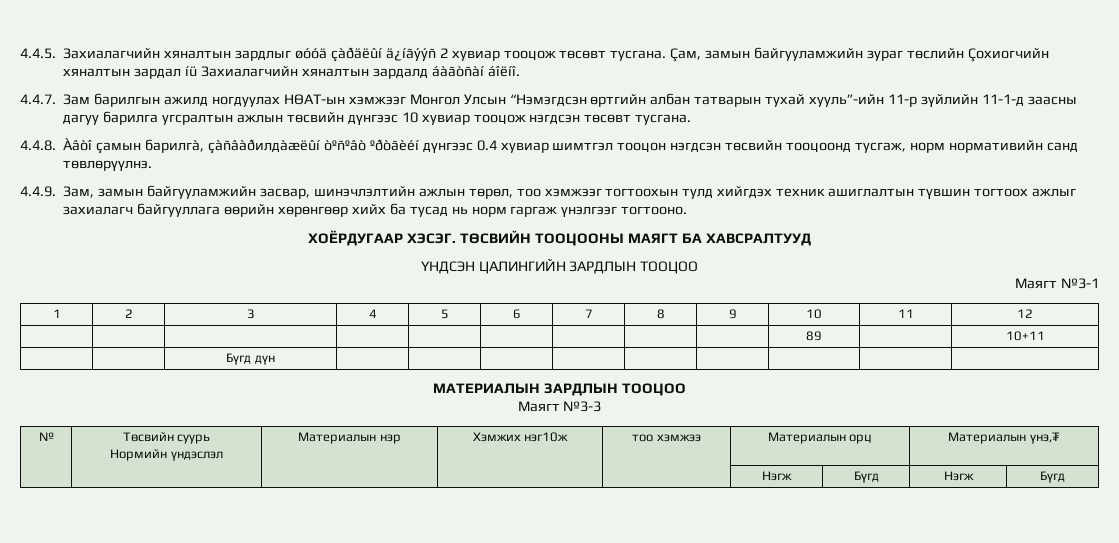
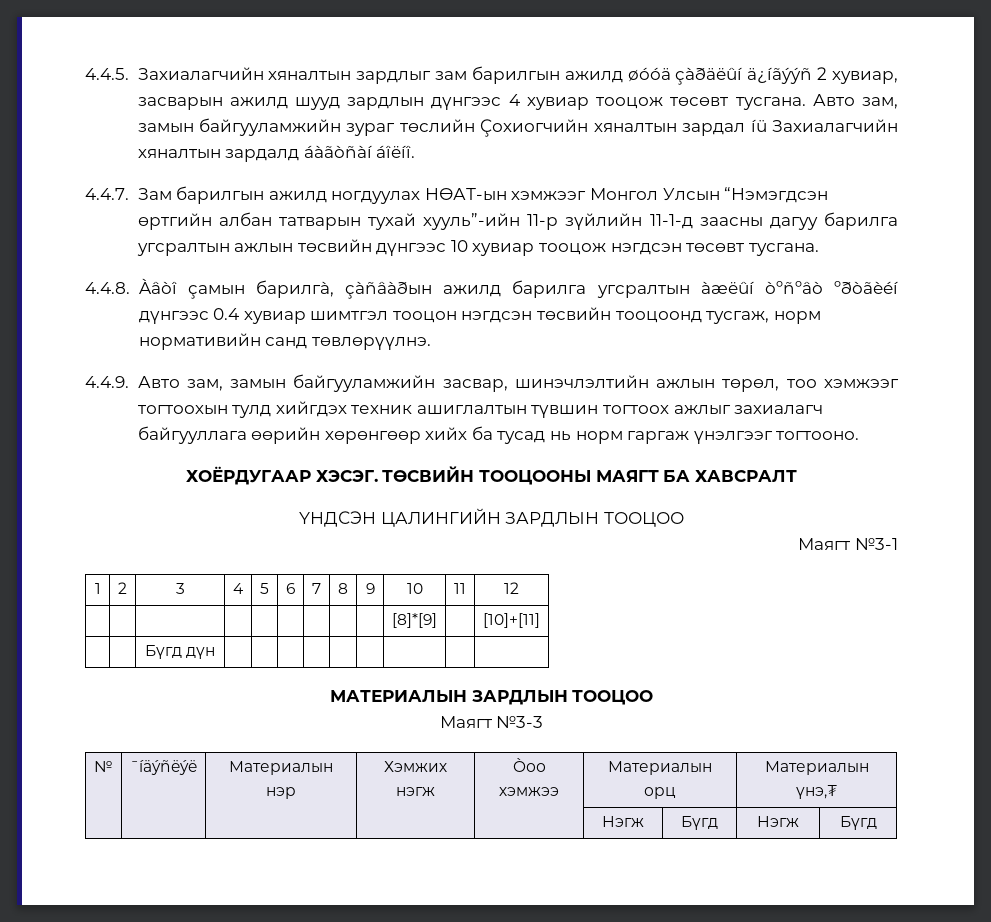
(292, 55) none -> [435,66,623,84] зам барилгын ажилд
(448, 53) none -> [832,71,899,84] [137,94,520,110] хувиар, засварын ажилд шууд зардлын дүнгээс 4
[670,48,702,62] Çам, -> [812,94,899,109] Авто зам,
[207,139,321,154] çàñâàðилдàæëûí -> [345,280,755,299] çàñâàðын ажилд барилга угсралтын àæëûí
[63,186,95,198] Зам, -> [137,376,223,391] Авто зам,
[705,233,811,246] ХАВСРАЛТУУД -> [694,470,797,482] ХАВСРАЛТ
[806,331,822,341] [1005,331,1045,341] 89 | | 10+11 -> [391,613,437,628] [482,613,540,628] [8]*[9] | | [10]+[11]
[122,432,211,444] [110,449,223,461] Төсвийн суурь // Нормийн үндэслэл -> [130,760,197,775] ¯íäýñëýë
[524,432,569,442] [632,434,654,442] нэг10ж | тоо -> [395,787,435,796] [512,758,546,772] нэгж | Òоо

